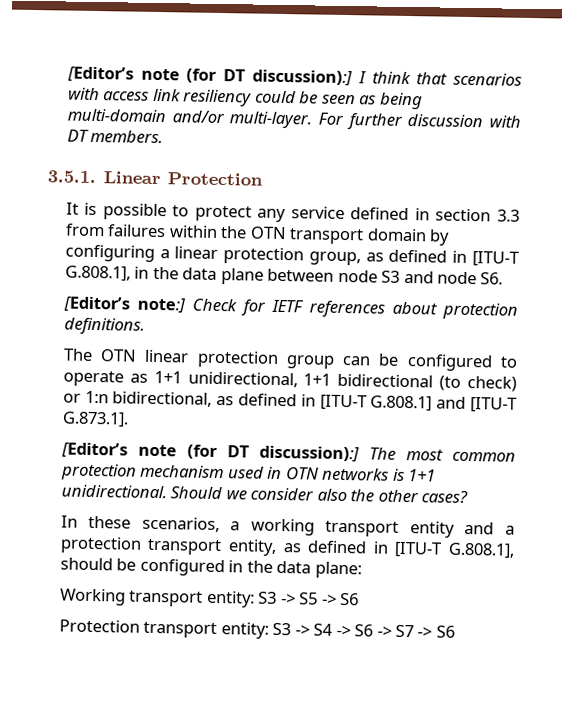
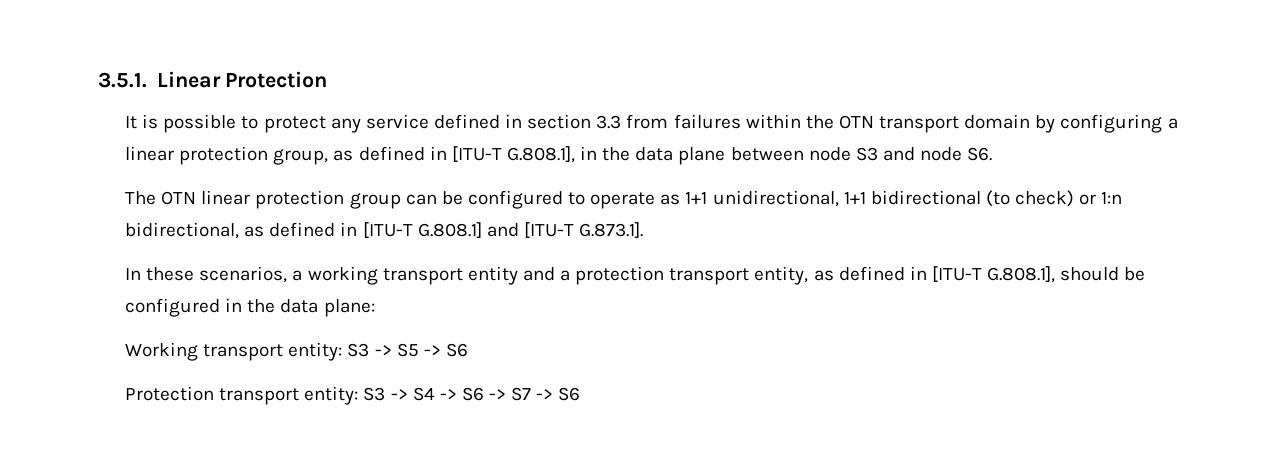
[66,66,523,87] [67,87,423,110] [66,108,521,130] [66,129,164,144] [Editor’s note (for DT discussion):] I think that scenarios with access link resiliency could be seen as being multi-domain and/or multi-layer. For further discussion with DT members. // -> (98, 80) none
[62,296,518,320] [63,317,145,335] // [Editor’s note:] Check for IETF references about protection definitions. -> (993, 154) none
[60,442,516,463] [60,463,437,482] [60,484,469,504] // [Editor’s note (for DT discussion):] The most common protection mechanism used in OTN networks is 1+1 unidirectional. Should we consider also the other cases? -> (644, 230) none

